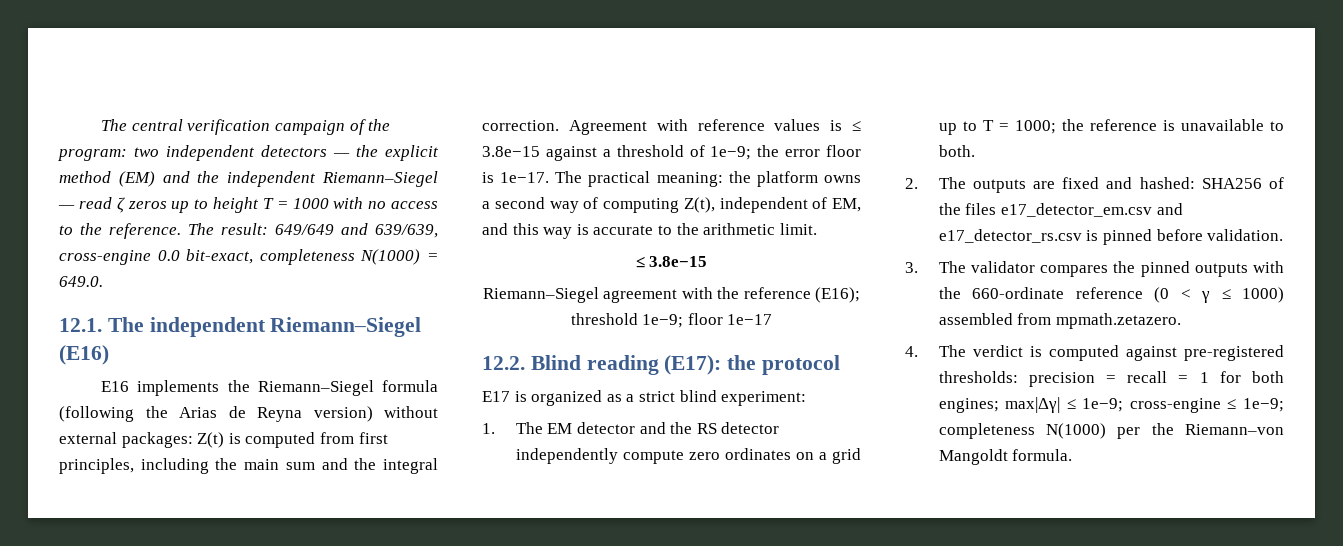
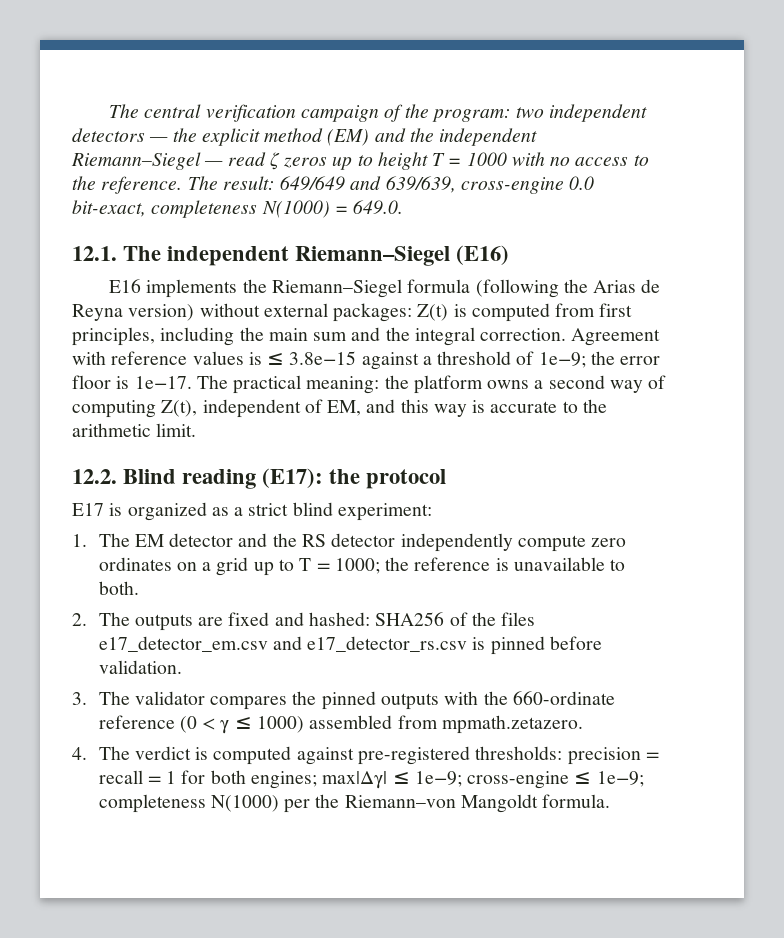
[635,256,708,268] [482,287,861,303] [570,313,773,328] // ≤ 3.8e−15 // Riemann–Siegel agreement with the reference (E16); threshold 1e−9; floor 1e−17 -> (197, 430) none

